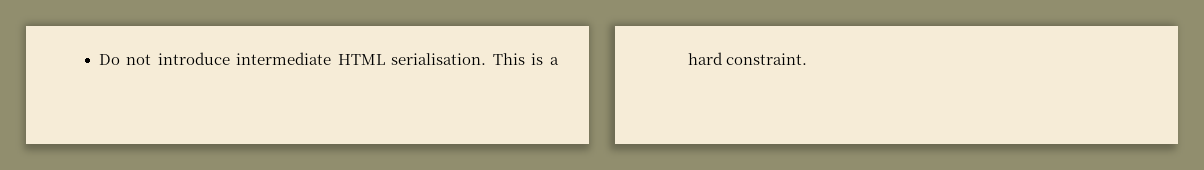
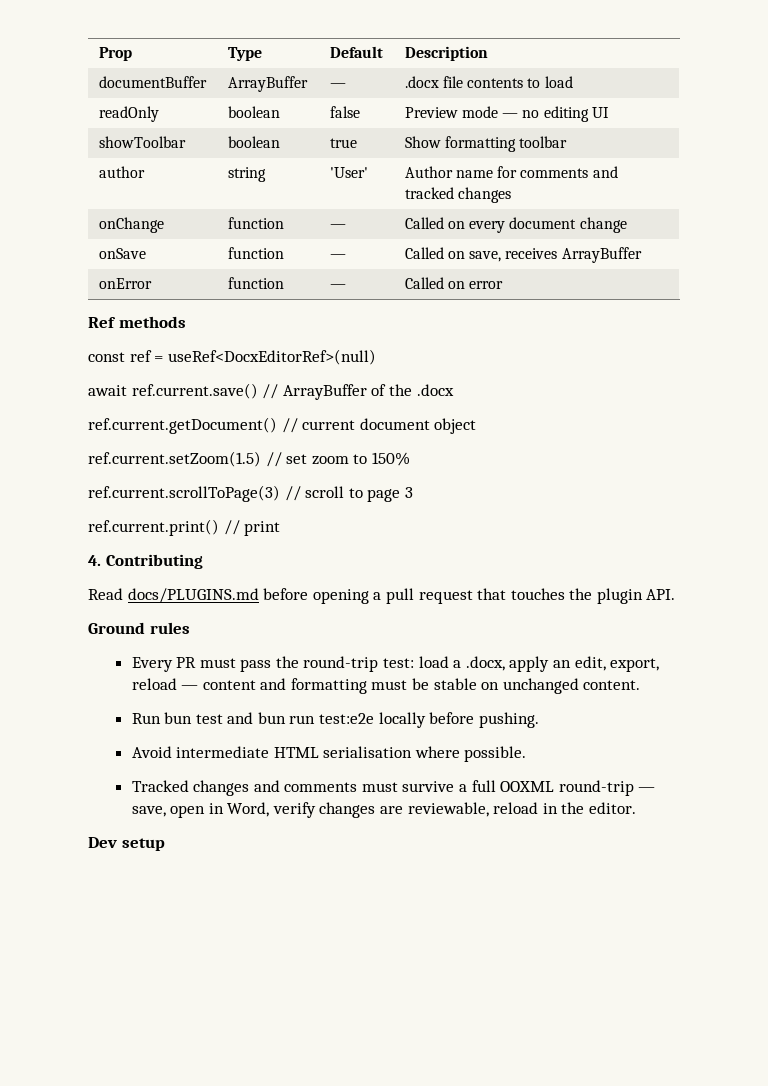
[98,52,807,65] Do not introduce intermediate HTML serialisation. This is a hard constraint. -> [98,47,132,61] [227,47,262,61] [329,46,383,58] [404,46,488,61] [98,76,207,88] [227,76,308,92] [329,83,346,88] [404,76,573,88] [98,106,159,122] [227,106,280,118] [329,106,360,118] [404,106,609,122] [98,136,186,148] [227,136,280,148] [329,138,357,148] [404,136,568,152] [98,166,145,178] [227,167,266,182] [329,167,368,178] [404,166,618,178] [404,187,511,203] [98,217,164,233] [227,217,284,229] [329,224,346,229] [404,217,627,233] [98,248,146,259] [227,247,284,259] [329,254,346,259] [404,247,642,263] [98,278,152,289] [227,277,284,289] [329,284,346,289] [404,277,504,289] [88,316,186,328] [88,349,376,365] [88,383,454,400] [88,417,477,434] [88,451,410,467] [88,485,413,502] [88,519,281,536] [88,554,203,569] [88,588,676,604] [88,622,190,634] [131,656,660,672] [131,678,641,694] [131,712,539,728] [131,746,527,762] [131,780,656,796] [131,802,637,818] [88,837,165,851] Prop | Type | Default | Description // documentBuffer | ArrayBuffer | — | .docx file contents to load // readOnly | boolean | false | Preview mode — no editing UI // showToolbar | boolean | true | Show formatting toolbar // author | string | 'User' | Author name for comments and tracked changes // onChange | function | — | Called on every document change // onSave | function | — | Called on save, receives ArrayBuffer // onError | function | — | Called on error // Ref methods // const ref = useRef<DocxEditorRef>(null) // await ref.current.save() // ArrayBuffer of the .docx // ref.current.getDocument() // current document object // ref.current.setZoom(1.5) // set zoom to 150% // ref.current.scrollToPage(3) // scroll to page 3 // ref.current.print() // print // 4. Contributing // Read docs/PLUGINS.md before opening a pull request that touches the plugin API. // Ground rules // Every PR must pass the round-trip test: load a .docx, apply an edit, export, reload — content and formatting must be stable on unchanged content. // Run bun test and bun run test:e2e locally before pushing. // Avoid intermediate HTML serialisation where possible. // Tracked changes and comments must survive a full OOXML round-trip — save, open in Word, verify changes are reviewable, reload in the editor. // Dev setup

